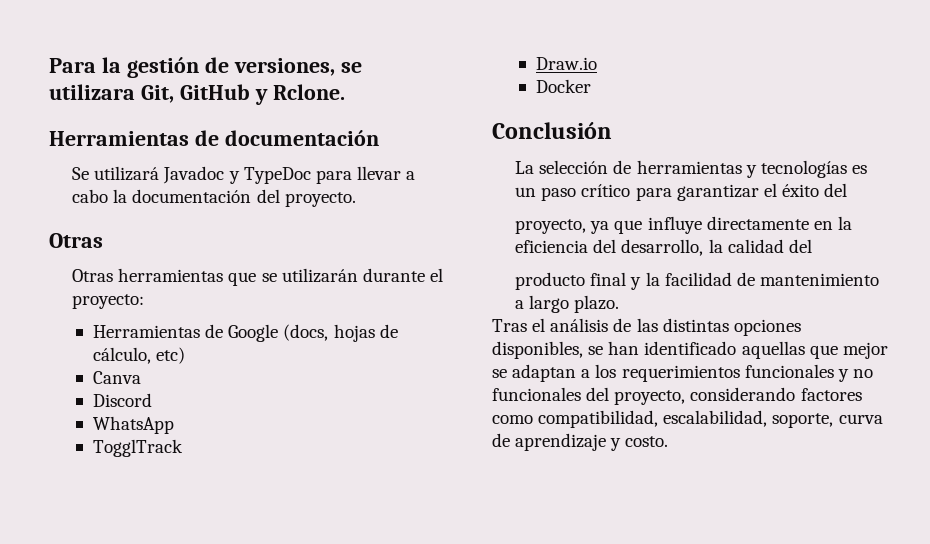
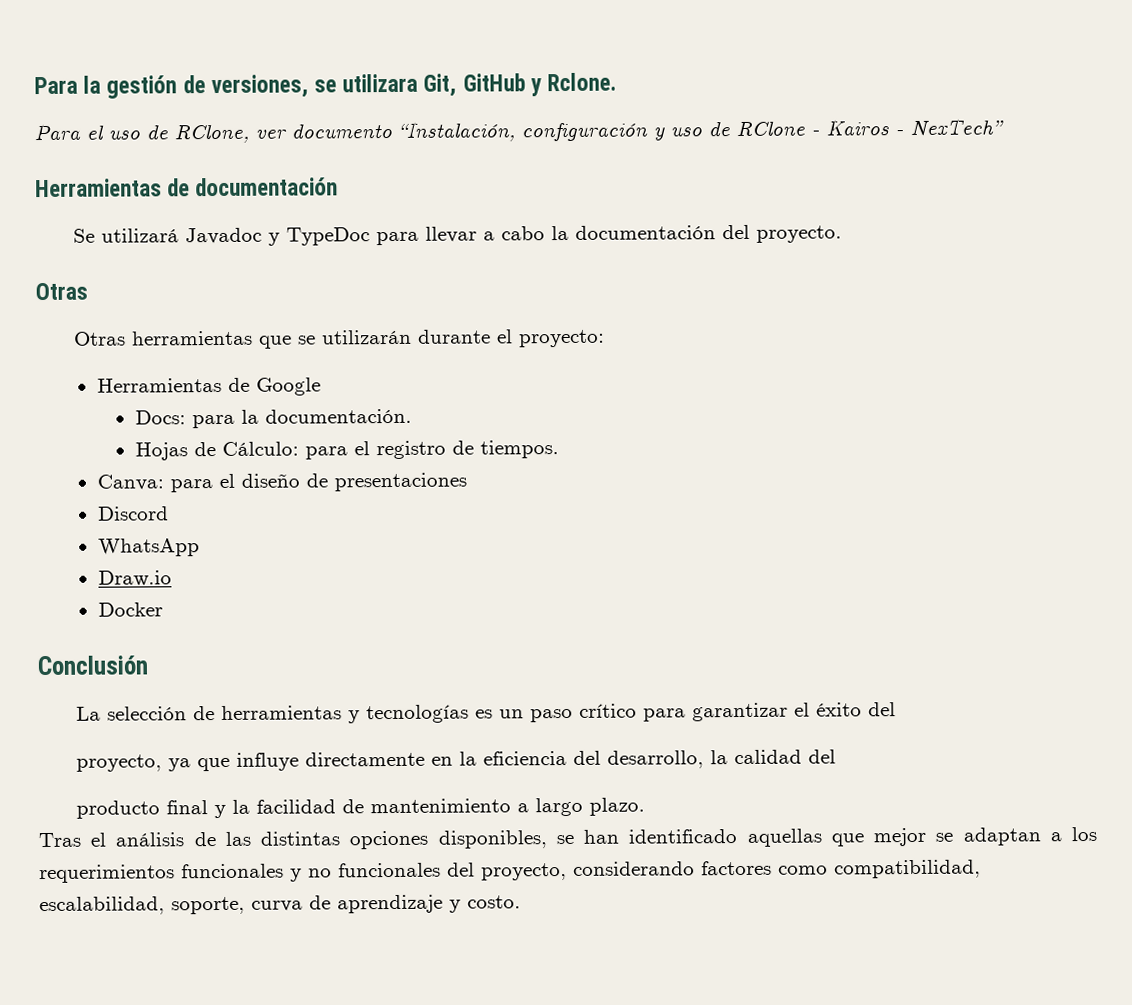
(345, 92) none -> [34,118,1004,144] // Para el uso de RClone, ver documento “Instalación, configuración y uso de RClone - Kairos - NexTech”
[283,324,398,342] [93,347,186,364] [93,371,142,384] (docs, hojas de cálculo, etc) // Canva -> [134,408,412,429] [134,440,559,461] [96,472,467,493] // Docs: para la documentación. // Hojas de Cálculo: para el registro de tiempos. // Canva: para el diseño de presentaciones
[93,439,184,457] // TogglTrack -> (200, 547) none

